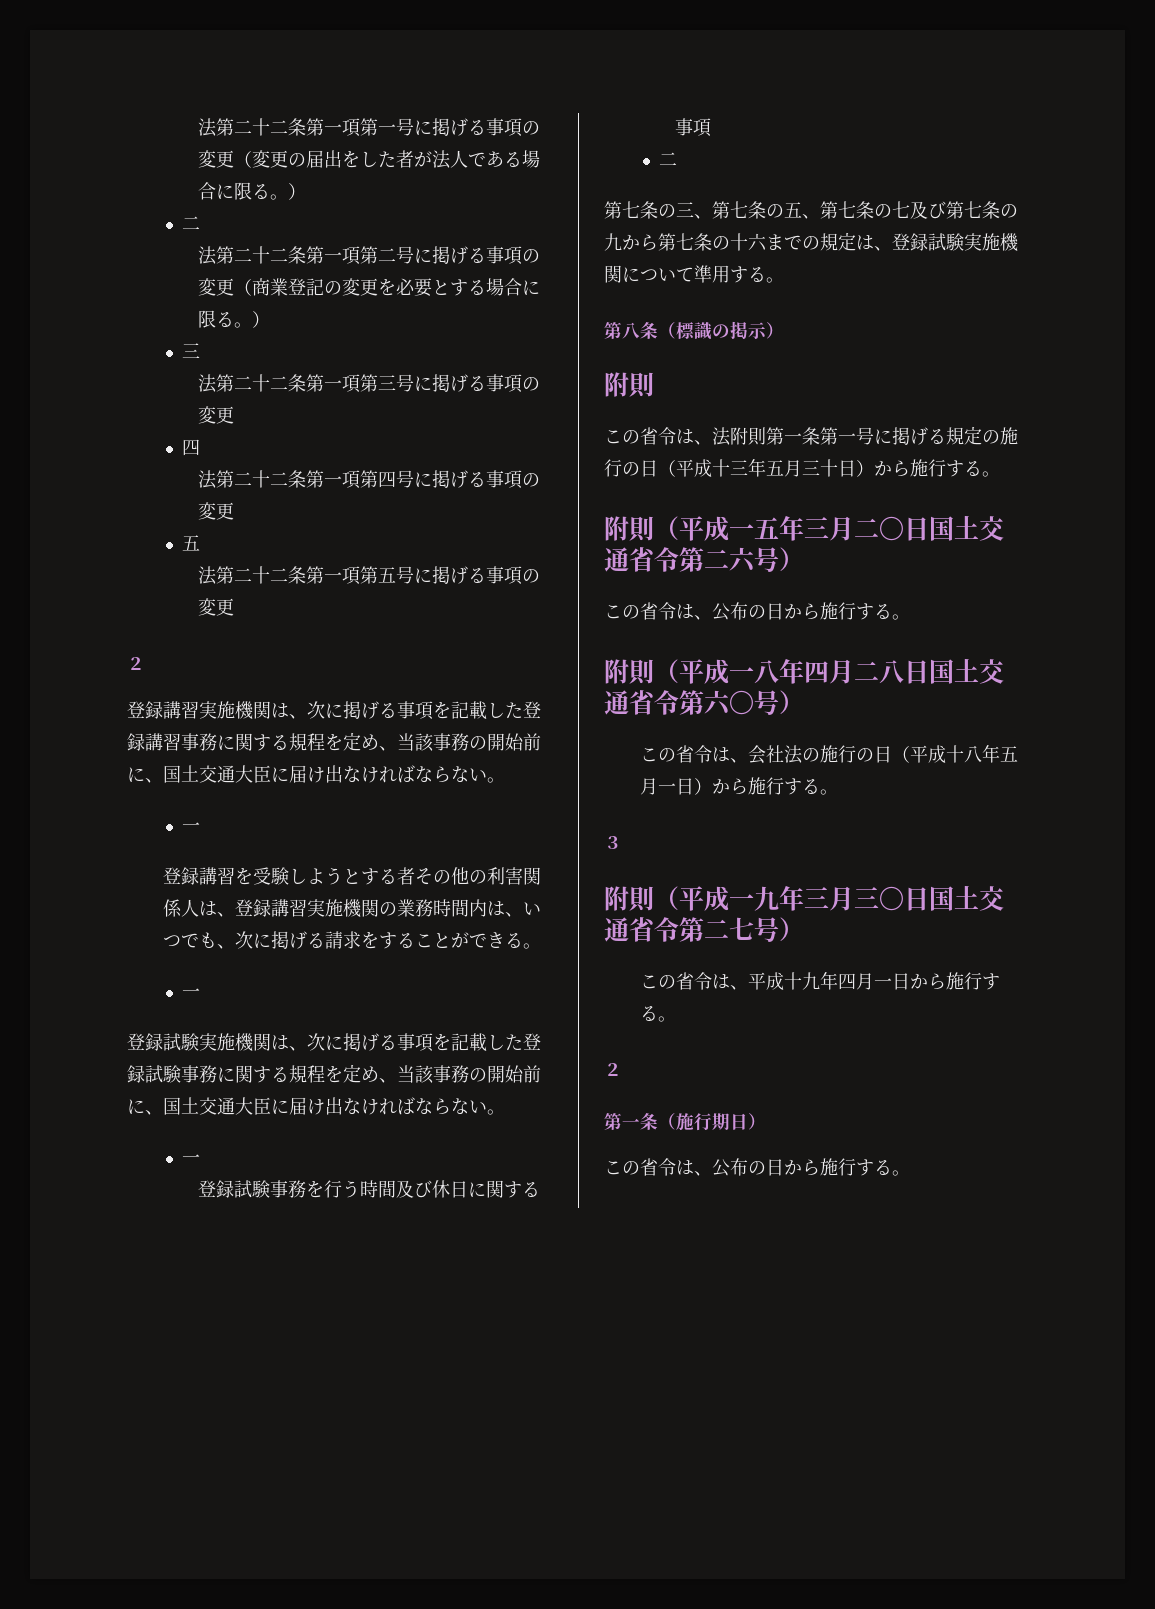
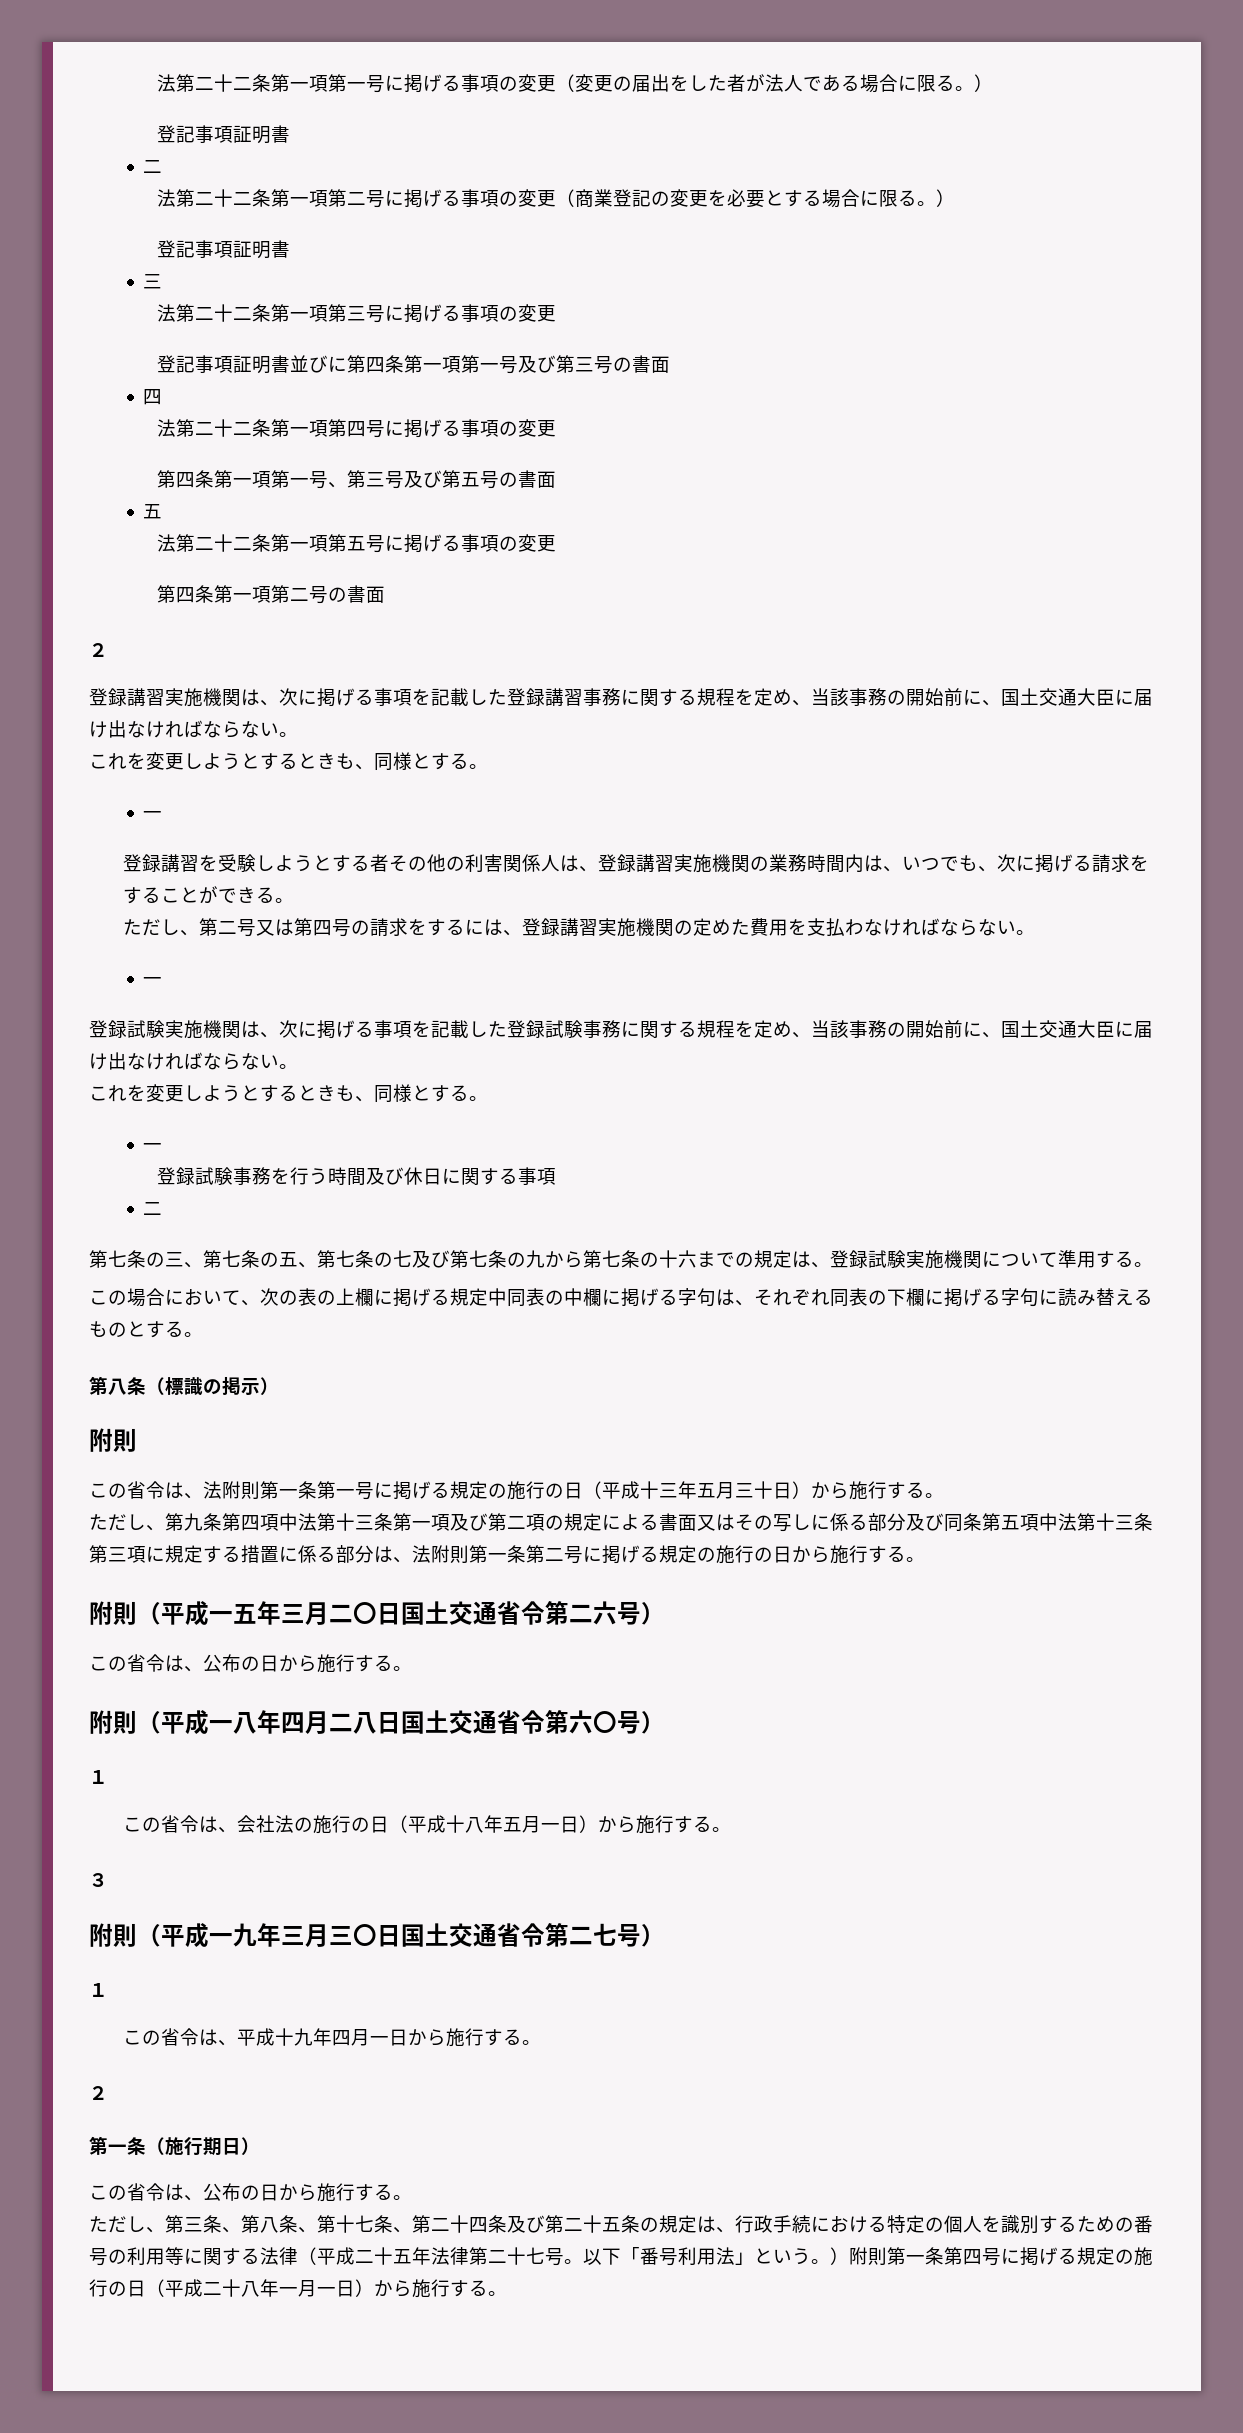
(307, 191) none -> [156,125,290,144] // 登記事項証明書
(271, 319) none -> [156,240,290,259] // 登記事項証明書
(235, 415) none -> [156,355,670,374] // 登記事項証明書並びに第四条第一項第一号及び第三号の書面
(235, 511) none -> [156,470,556,489] // 第四条第一項第一号、第三号及び第五号の書面
(235, 607) none -> [156,585,385,604] // 第四条第一項第二号の書面
(505, 780) none -> [89,752,488,771] // これを変更しようとするときも、同様とする。
(541, 946) none -> [122,918,1035,937] // ただし、第二号又は第四号の請求をするには、登録講習実施機関の定めた費用を支払わなければならない。
(505, 1112) none -> [89,1084,488,1103] // これを変更しようとするときも、同様とする。
(784, 280) none -> [89,1288,1153,1307] [89,1321,203,1338] // この場合において、次の表の上欄に掲げる規定中同表の中欄に掲げる字句は、それぞれ同表の下欄に掲げる字句に読み替えるものとする。
(1000, 474) none -> [89,1513,1153,1532] [89,1545,925,1564] // ただし、第九条第四項中法第十三条第一項及び第二項の規定による書面又はその写しに係る部分及び同条第五項中法第十三条第三項に規定する措置に係る部分は、法附則第一条第二号に掲げる規定の施行の日から施行する。
(804, 702) none -> [89,1770,108,1784] // １
(804, 929) none -> [89,1983,108,1997] // １
(910, 1173) none -> [89,2215,1153,2234] [89,2247,1153,2266] [89,2279,507,2298] // ただし、第三条、第八条、第十七条、第二十四条及び第二十五条の規定は、行政手続における特定の個人を識別するための番号の利用等に関する法律（平成二十五年法律第二十七号。以下「番号利用法」という。）附則第一条第四号に掲げる規定の施行の日（平成二十八年一月一日）から施行する。

